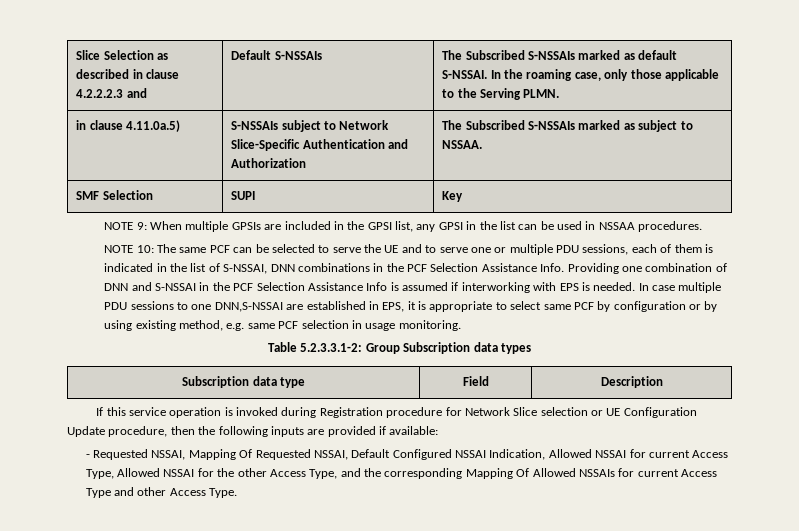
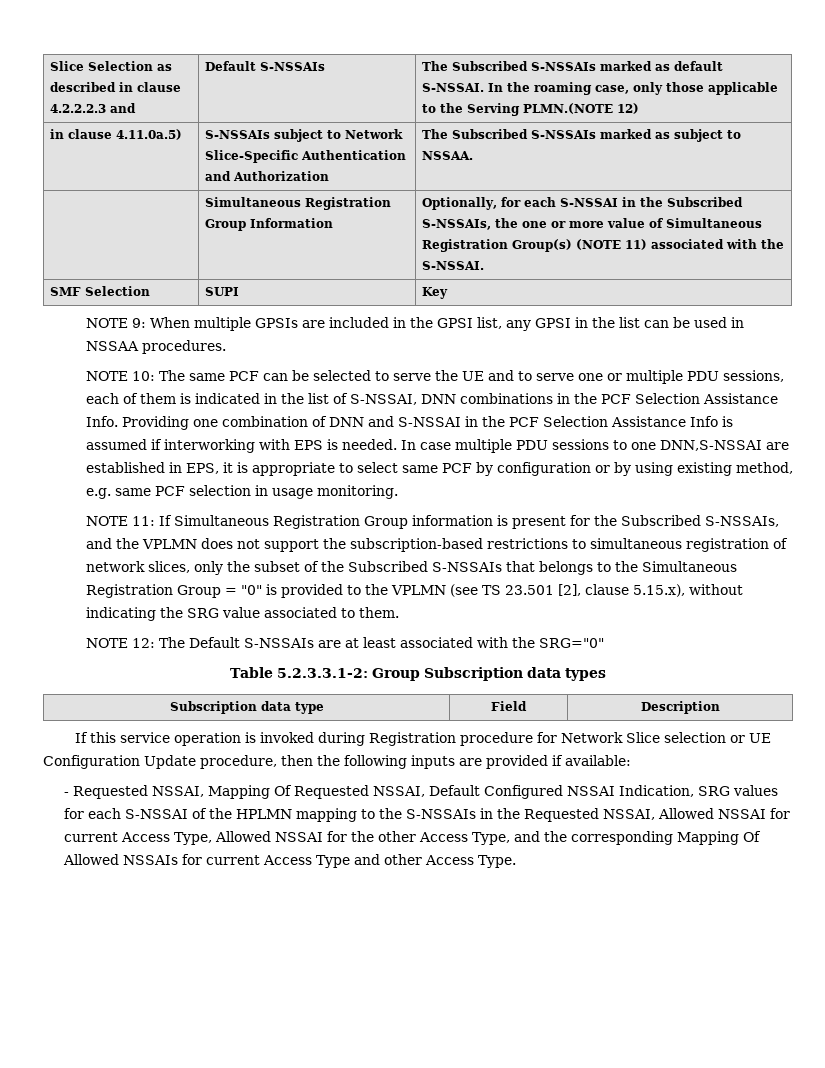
[523,89,560,98] PLMN. -> [522,103,639,114] PLMN.(NOTE 12)
(483, 144) none -> [204,197,391,210] [204,218,333,231] [421,197,743,210] [421,218,762,230] [421,239,784,252] [421,261,484,270] // | Simultaneous Registration Group Information | Optionally, for each S-NSSAI in the Subscribed S-NSSAIs, the one or more value of Simultaneous Registration Group(s) (NOTE 11) associated with the S-NSSAI.
(461, 325) none -> [85,515,779,529] [85,538,788,552] [85,561,737,575] [85,584,743,598] [85,607,399,621] [85,637,604,648] // NOTE 11: If Simultaneous Registration Group information is present for the Subscribed S-NSSAIs, and the VPLMN does not support the subscription-based restrictions to simultaneous registration of network slices, only the subset of the Subscribed S-NSSAIs that belongs to the Simultaneous Registration Group = "0" is provided to the VPLMN (see TS 23.501 [2], clause 5.15.x), without indicating the SRG value associated to them. // NOTE 12: The Default S-NSSAIs are at least associated with the SRG="0"
(546, 454) none -> [698,785,779,796] [64,808,656,822] SRG values for each S-NSSAI of the HPLMN mapping to the S-NSSAIs in the Requested NSSAI,

